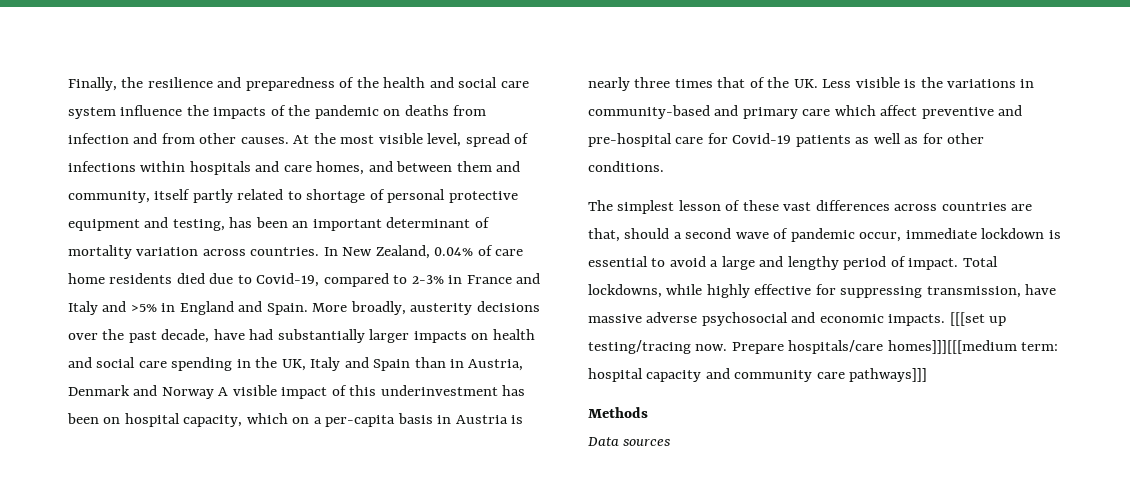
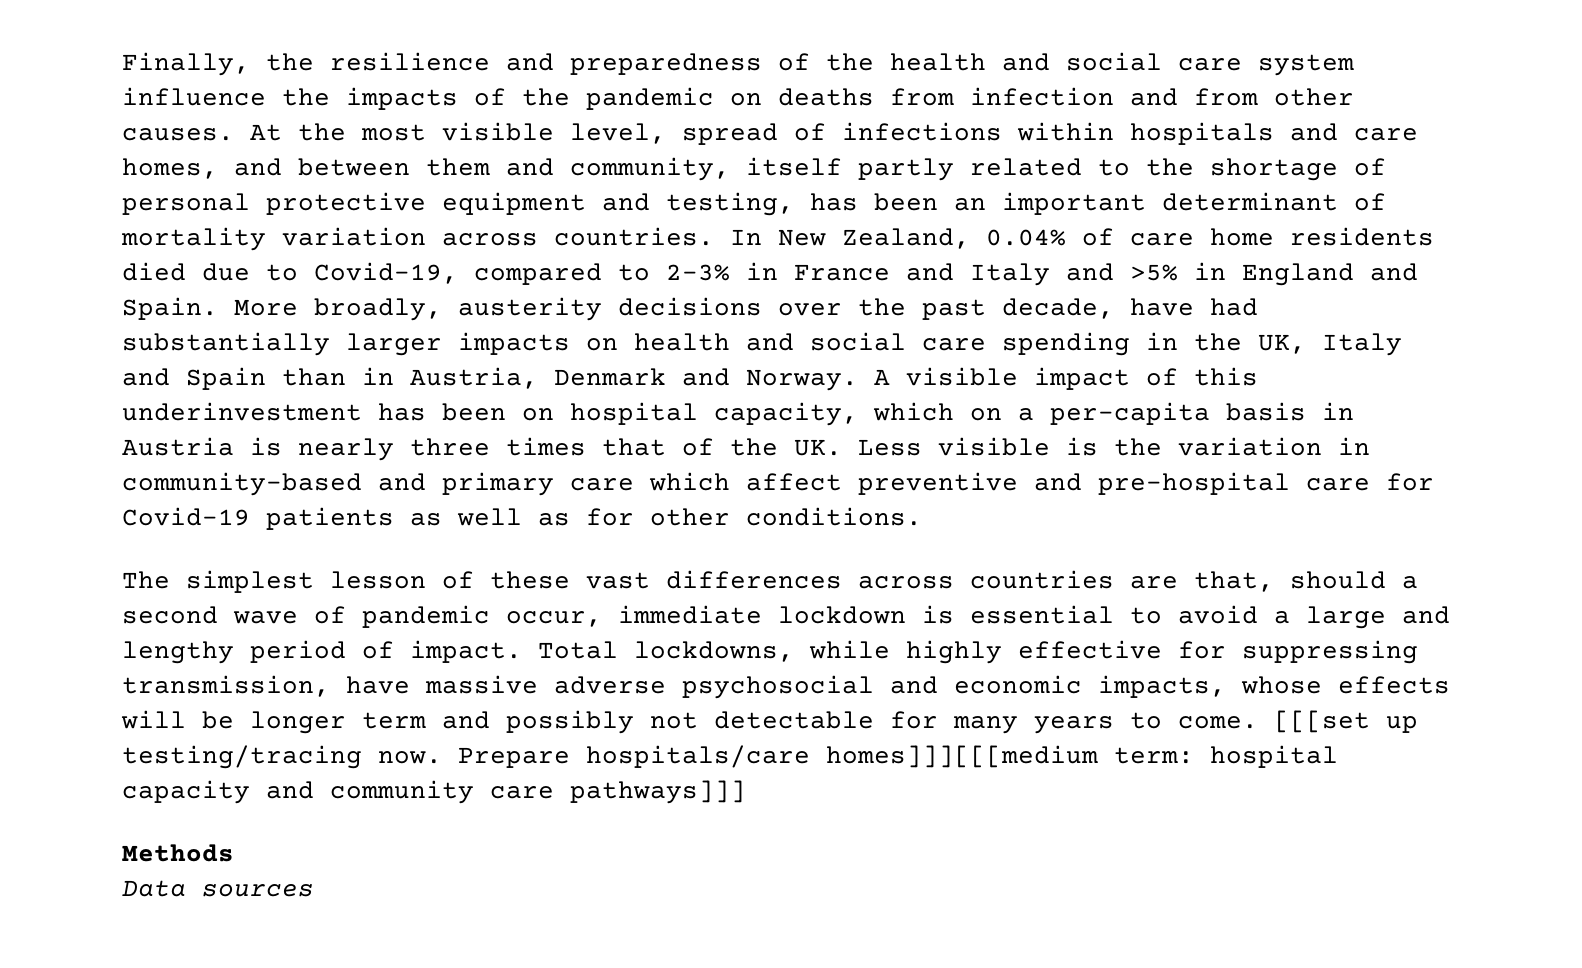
(302, 195) none -> [1146,158,1194,176] the
[161,387,214,399] Norway -> [746,369,858,391] Norway.
[947,79,1017,88] variations -> [1178,437,1322,456] variation
[888,314,946,326] impacts. -> [1098,675,1450,698] [121,710,1258,734] impacts, whose effects will be longer term and possibly not detectable for many years to come.

